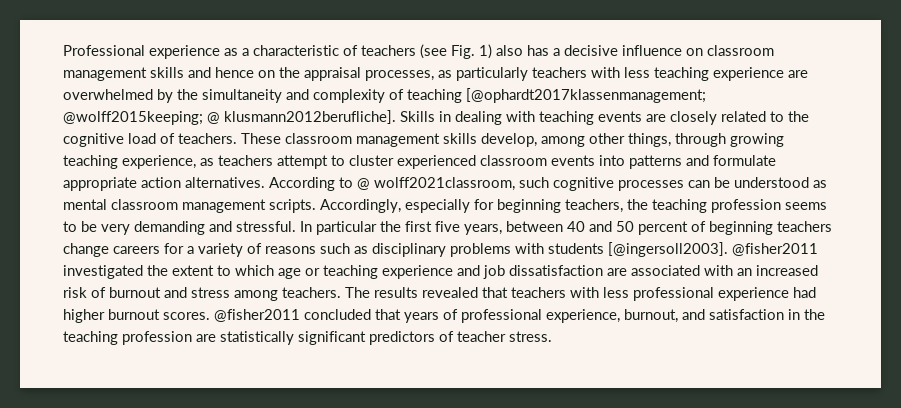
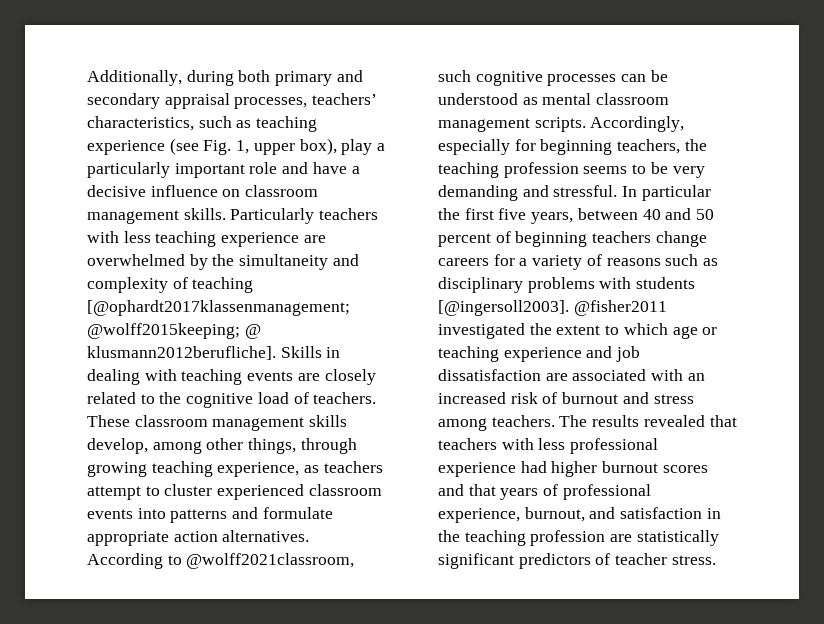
[63,44,549,59] Professional experience as a characteristic of teachers (see Fig. 1) also has -> [87,70,363,86] [87,93,378,109] [87,116,318,132] [87,138,386,155] [87,162,347,178] Additionally, during both primary and secondary appraisal processes, teachers’ characteristics, such as teaching experience (see Fig. 1, upper box), play a particularly important role and have
[150,67,528,81] skills and hence on the appraisal processes, as particularly -> [183,208,315,224] skills. Particularly
[357,177,515,191] @ wolff2021classroom, -> [186,553,355,569] @wolff2021classroom,
[163,309,371,322] scores. @fisher2011 concluded -> [662,465,708,473] [438,484,464,496] scores and

